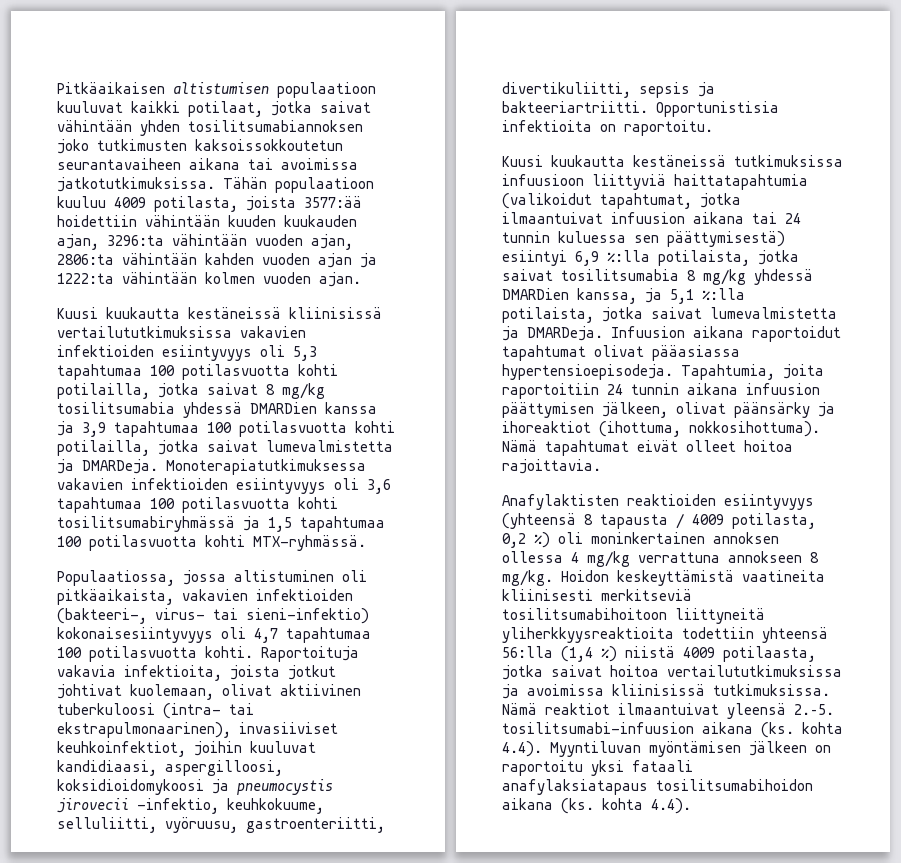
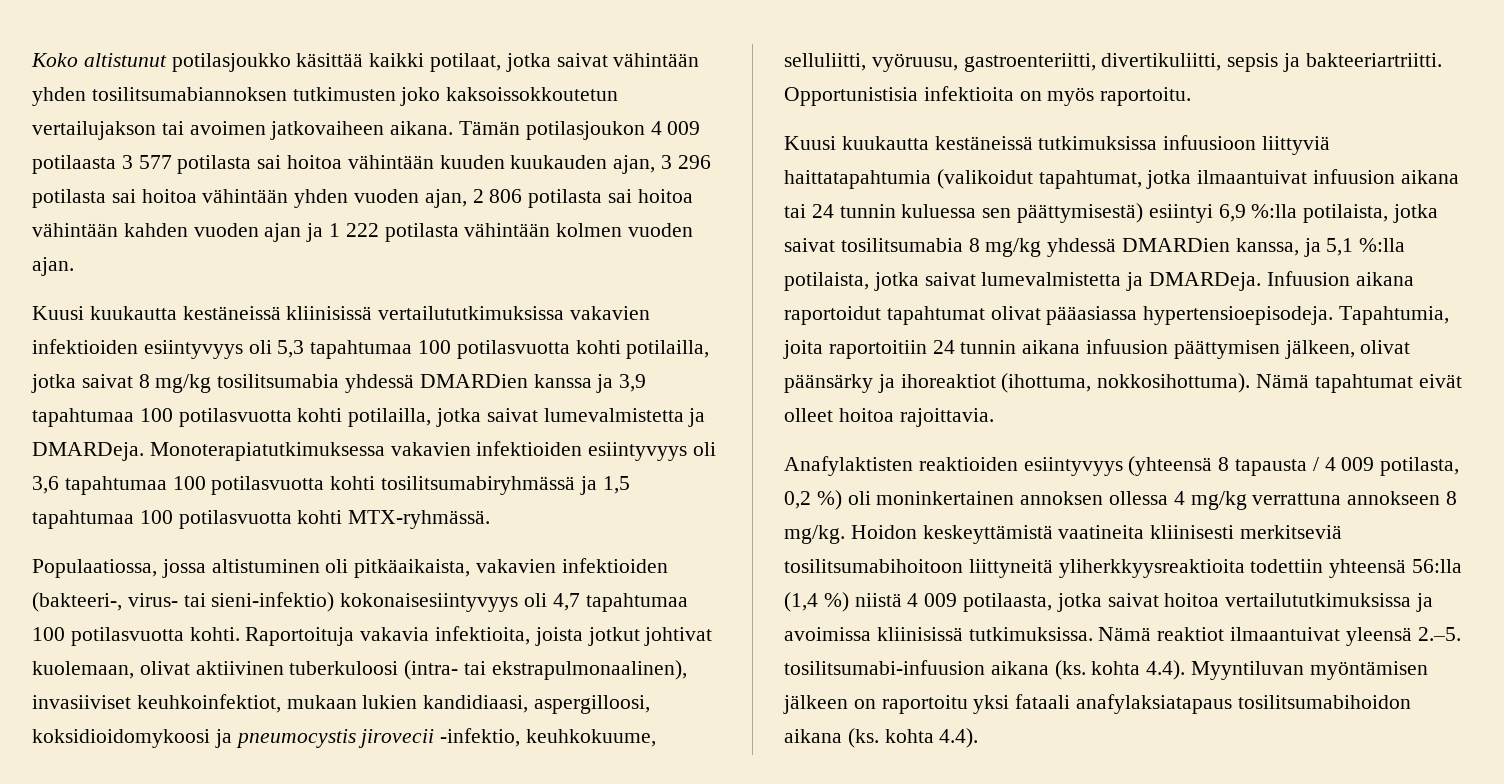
[57,82,376,98] [57,101,123,113] Pitkäaikaisen altistumisen populaatioon kuuluvat -> [31,53,364,72] Koko altistunut potilasjoukko käsittää
[57,139,343,154] [57,158,358,170] [57,177,374,193] [57,196,362,212] [57,215,357,227] [57,234,353,250] [57,254,114,265] joko tutkimusten kaksoissokkoutetun seurantavaiheen aikana tai avoimissa jatkotutkimuksissa. Tähän populaatioon kuuluu 4009 potilasta, joista 3577:ää hoidettiin vähintään kuuden kuukauden ajan, 3296:ta vähintään vuoden ajan, 2806:ta -> [292,87,619,106] [32,121,701,140] [32,155,711,174] [32,189,693,208] tutkimusten joko kaksoissokkoutetun vertailujakson tai avoimen jatkovaiheen aikana. Tämän potilasjoukon 4 009 potilaasta 3 577 potilasta sai hoitoa vähintään kuuden kuukauden ajan, 3 296 potilasta sai hoitoa vähintään yhden vuoden ajan, 2 806 potilasta sai hoitoa
[57,273,114,284] 1222:ta -> [329,223,459,242] 1 222 potilasta
[57,722,231,738] ekstrapulmonaarinen), -> [491,660,687,680] ekstrapulmonaalinen),
[194,741,316,756] joihin kuuluvat -> [286,695,418,709] mukaan lukien
(616, 128) none -> [1047,87,1095,106] myös
[692,514,724,525] 4009 -> [1324,457,1375,471] 4 009
[683,647,715,658] 4009 -> [907,593,958,607] 4 009

